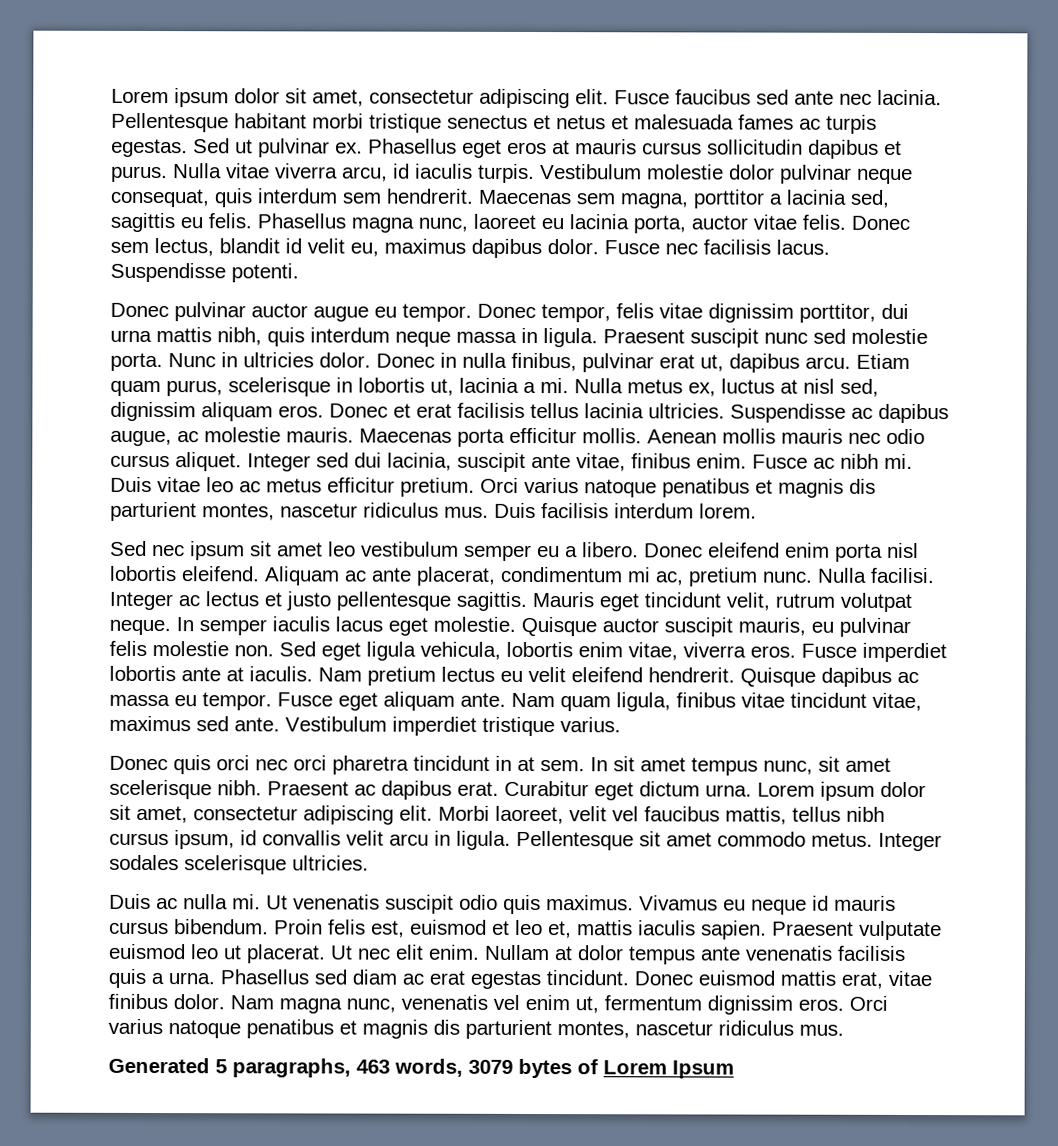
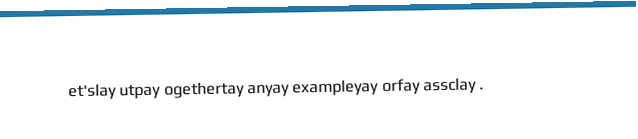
[111,88,942,109] [111,112,877,134] [111,138,902,159] [111,163,913,185] [110,188,890,209] [110,212,910,234] [110,238,830,259] [110,262,299,283] [110,302,909,323] [110,327,928,348] [110,352,910,373] [110,377,879,397] [110,401,949,424] [110,427,925,447] [110,452,913,472] [110,476,876,498] [110,501,757,522] [110,540,919,562] [109,565,935,587] [109,591,912,613] [109,616,911,637] [109,640,947,663] [109,665,919,687] [109,691,922,712] [109,715,621,737] [109,755,891,776] [109,779,926,801] [109,804,885,825] [109,830,942,852] [109,854,369,875] [109,893,896,915] [109,919,942,941] [108,943,906,965] [108,968,932,990] [108,993,888,1015] [108,1018,844,1040] [108,1057,734,1079] Lorem ipsum dolor sit amet, consectetur adipiscing elit. Fusce faucibus sed ante nec lacinia. Pellentesque habitant morbi tristique senectus et netus et malesuada fames ac turpis egestas. Sed ut pulvinar ex. Phasellus eget eros at mauris cursus sollicitudin dapibus et purus. Nulla vitae viverra arcu, id iaculis turpis. Vestibulum molestie dolor pulvinar neque consequat, quis interdum sem hendrerit. Maecenas sem magna, porttitor a lacinia sed, sagittis eu felis. Phasellus magna nunc, laoreet eu lacinia porta, auctor vitae felis. Donec sem lectus, blandit id velit eu, maximus dapibus dolor. Fusce nec facilisis lacus. Suspendisse potenti. // Donec pulvinar auctor augue eu tempor. Donec tempor, felis vitae dignissim porttitor, dui urna mattis nibh, quis interdum neque massa in ligula. Praesent suscipit nunc sed molestie porta. Nunc in ultricies dolor. Donec in nulla finibus, pulvinar erat ut, dapibus arcu. Etiam quam purus, scelerisque in lobortis ut, lacinia a mi. Nulla metus ex, luctus at nisl sed, dignissim aliquam eros. Donec et erat facilisis tellus lacinia ultricies. Suspendisse ac dapibus augue, ac molestie mauris. Maecenas porta efficitur mollis. Aenean mollis mauris nec odio cursus aliquet. Integer sed dui lacinia, suscipit ante vitae, finibus enim. Fusce ac nibh mi. Duis vitae leo ac metus efficitur pretium. Orci varius natoque penatibus et magnis dis parturient montes, nascetur ridiculus mus. Duis facilisis interdum lorem. // Sed nec ipsum sit amet leo vestibulum semper eu a libero. Donec eleifend enim porta nisl lobortis eleifend. Aliquam ac ante placerat, condimentum mi ac, pretium nunc. Nulla facilisi. Integer ac lectus et justo pellentesque sagittis. Mauris eget tincidunt velit, rutrum volutpat neque. In semper iaculis lacus eget molestie. Quisque auctor suscipit mauris, eu pulvinar felis molestie non. Sed eget ligula vehicula, lobortis enim vitae, viverra eros. Fusce imperdiet lobortis ante at iaculis. Nam pretium lectus eu velit eleifend hendrerit. Quisque dapibus ac massa eu tempor. Fusce eget aliquam ante. Nam quam ligula, finibus vitae tincidunt vitae, maximus sed ante. Vestibulum imperdiet tristique varius. // Donec quis orci nec orci pharetra tincidunt in at sem. In sit amet tempus nunc, sit amet scelerisque nibh. Praesent ac dapibus erat. Curabitur eget dictum urna. Lorem ipsum dolor sit amet, consectetur adipiscing elit. Morbi laoreet, velit vel faucibus mattis, tellus nibh cursus ipsum, id convallis velit arcu in ligula. Pellentesque sit amet commodo metus. Integer sodales scelerisque ultricies. // Duis ac nulla mi. Ut venenatis suscipit odio quis maximus. Vivamus eu neque id mauris cursus bibendum. Proin felis est, euismod et leo et, mattis iaculis sapien. Praesent vulputate euismod leo ut placerat. Ut nec elit enim. Nullam at dolor tempus ante venenatis facilisis quis a urna. Phasellus sed diam ac erat egestas tincidunt. Donec euismod mattis erat, vitae finibus dolor. Nam magna nunc, venenatis vel enim ut, fermentum dignissim eros. Orci varius natoque penatibus et magnis dis parturient montes, nascetur ridiculus mus. // Generated 5 paragraphs, 463 words, 3079 bytes of Lorem Ipsum -> [68,77,485,101] et'slay utpay ogethertay anyay exampleyay orfay assclay .

